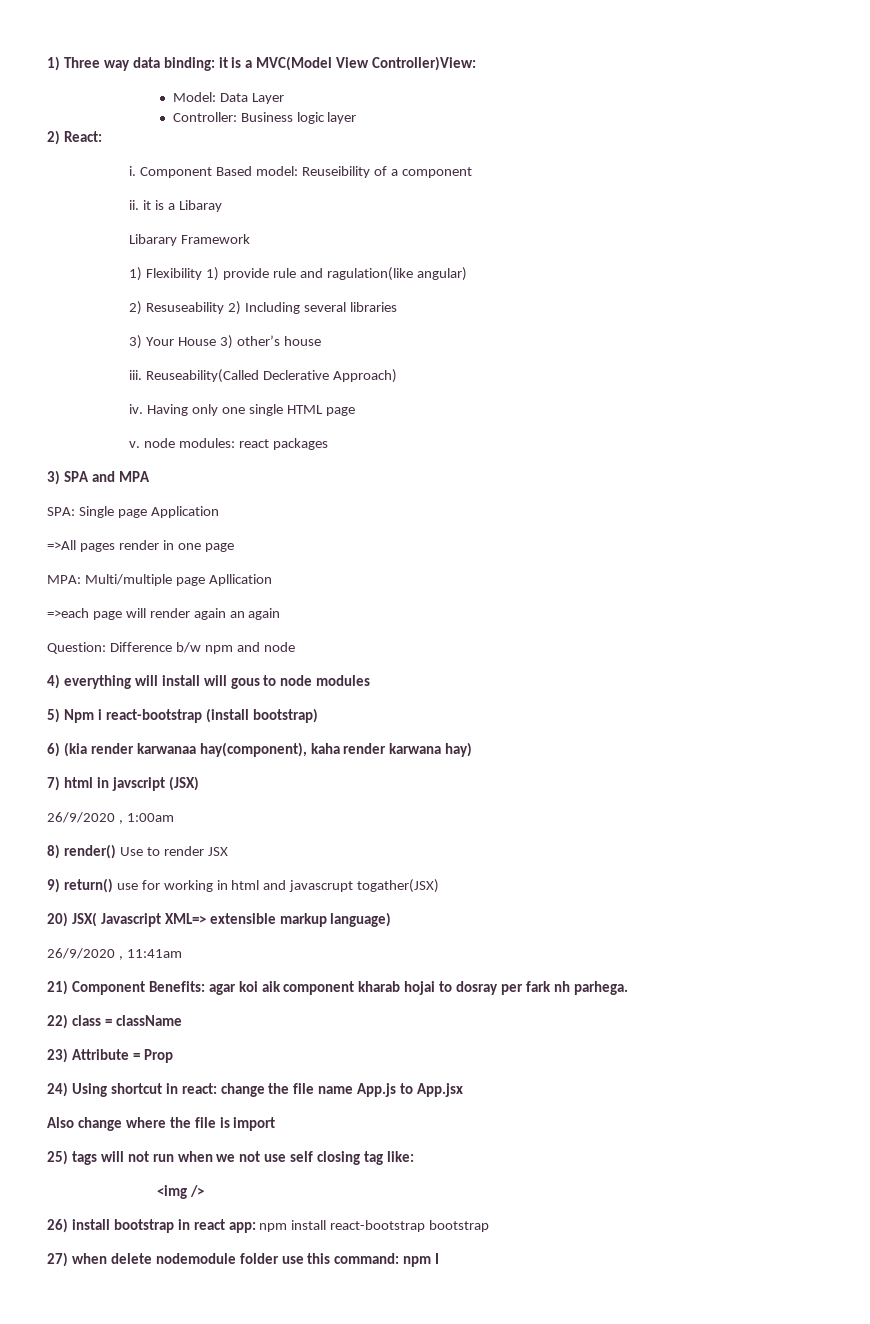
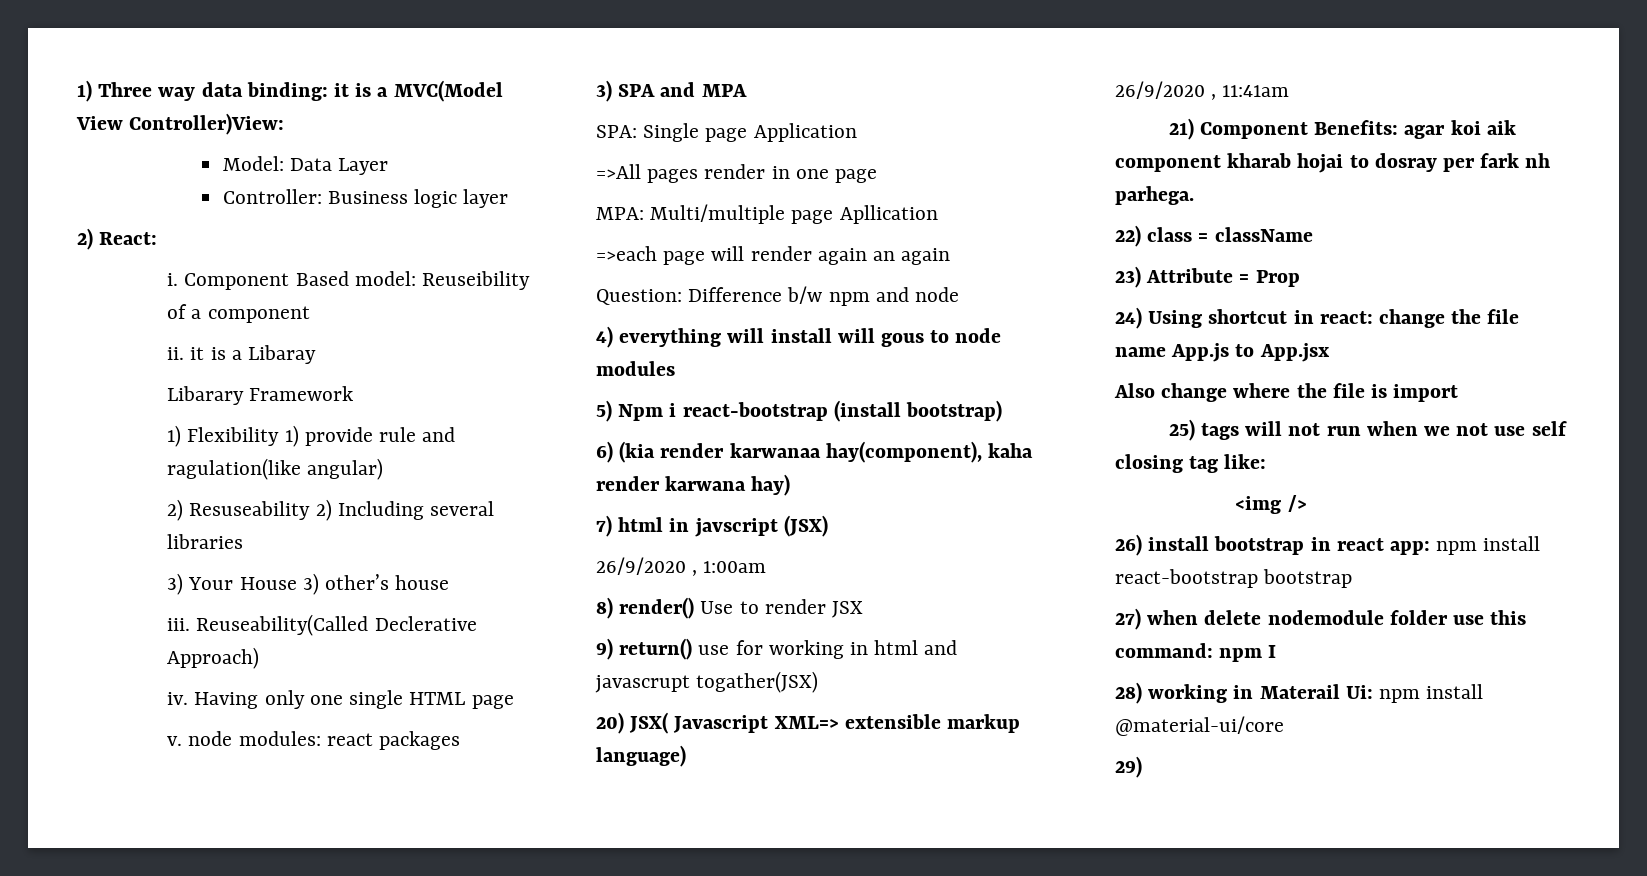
(440, 1258) none -> [1115,682,1484,704] [1115,716,1284,736] [1115,756,1142,778] // 28) working in Materail Ui: npm install @material-ui/core // 29)

